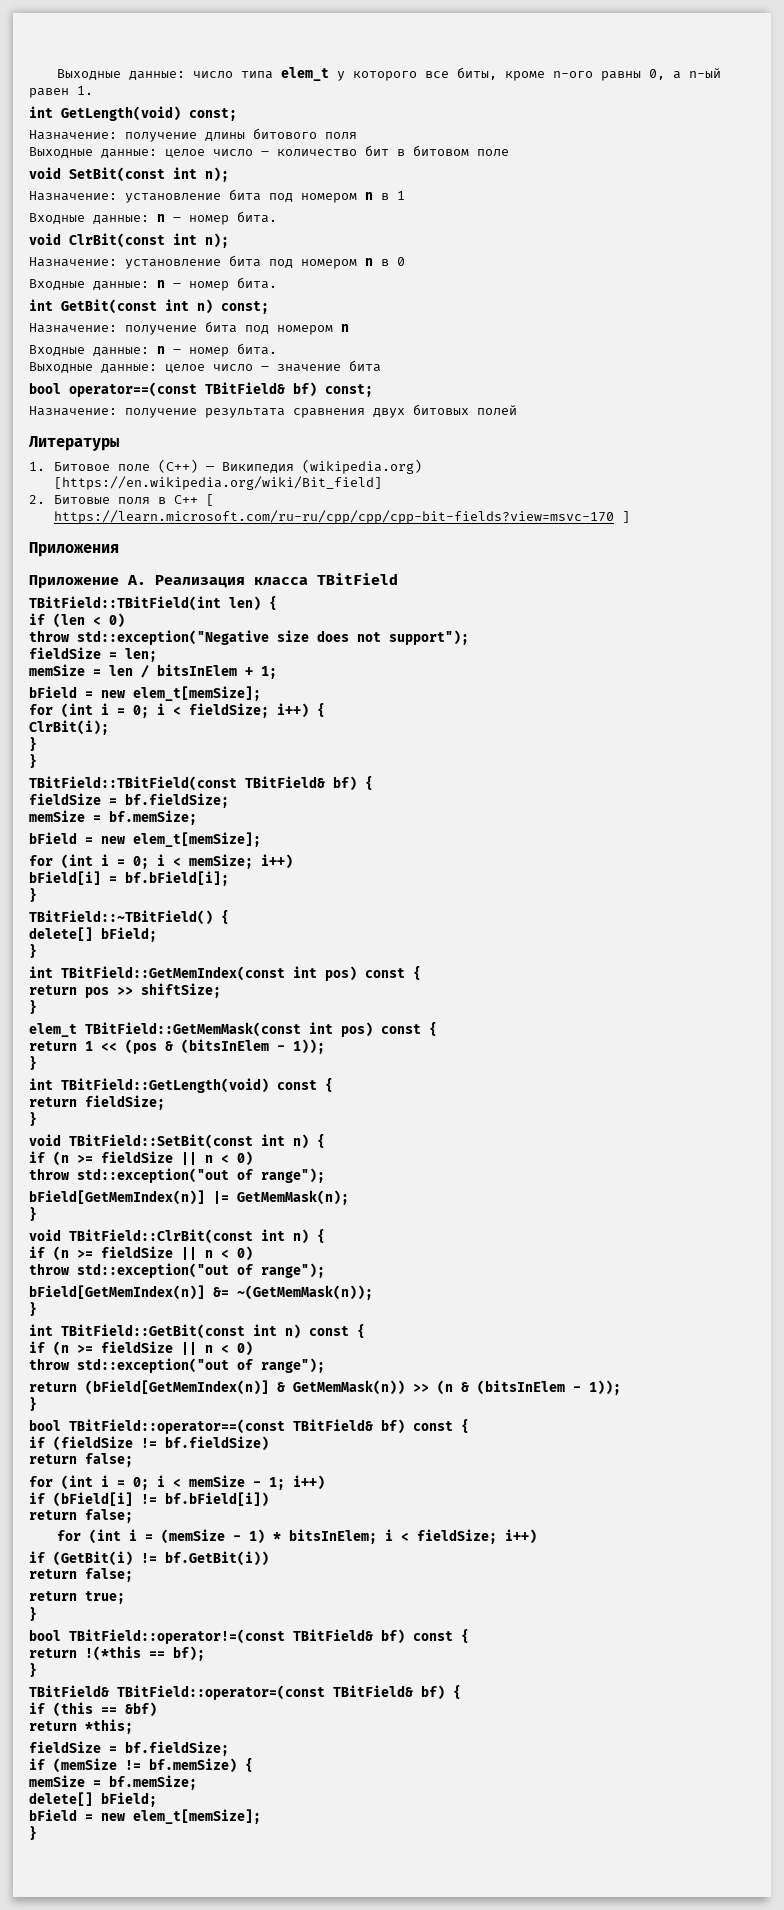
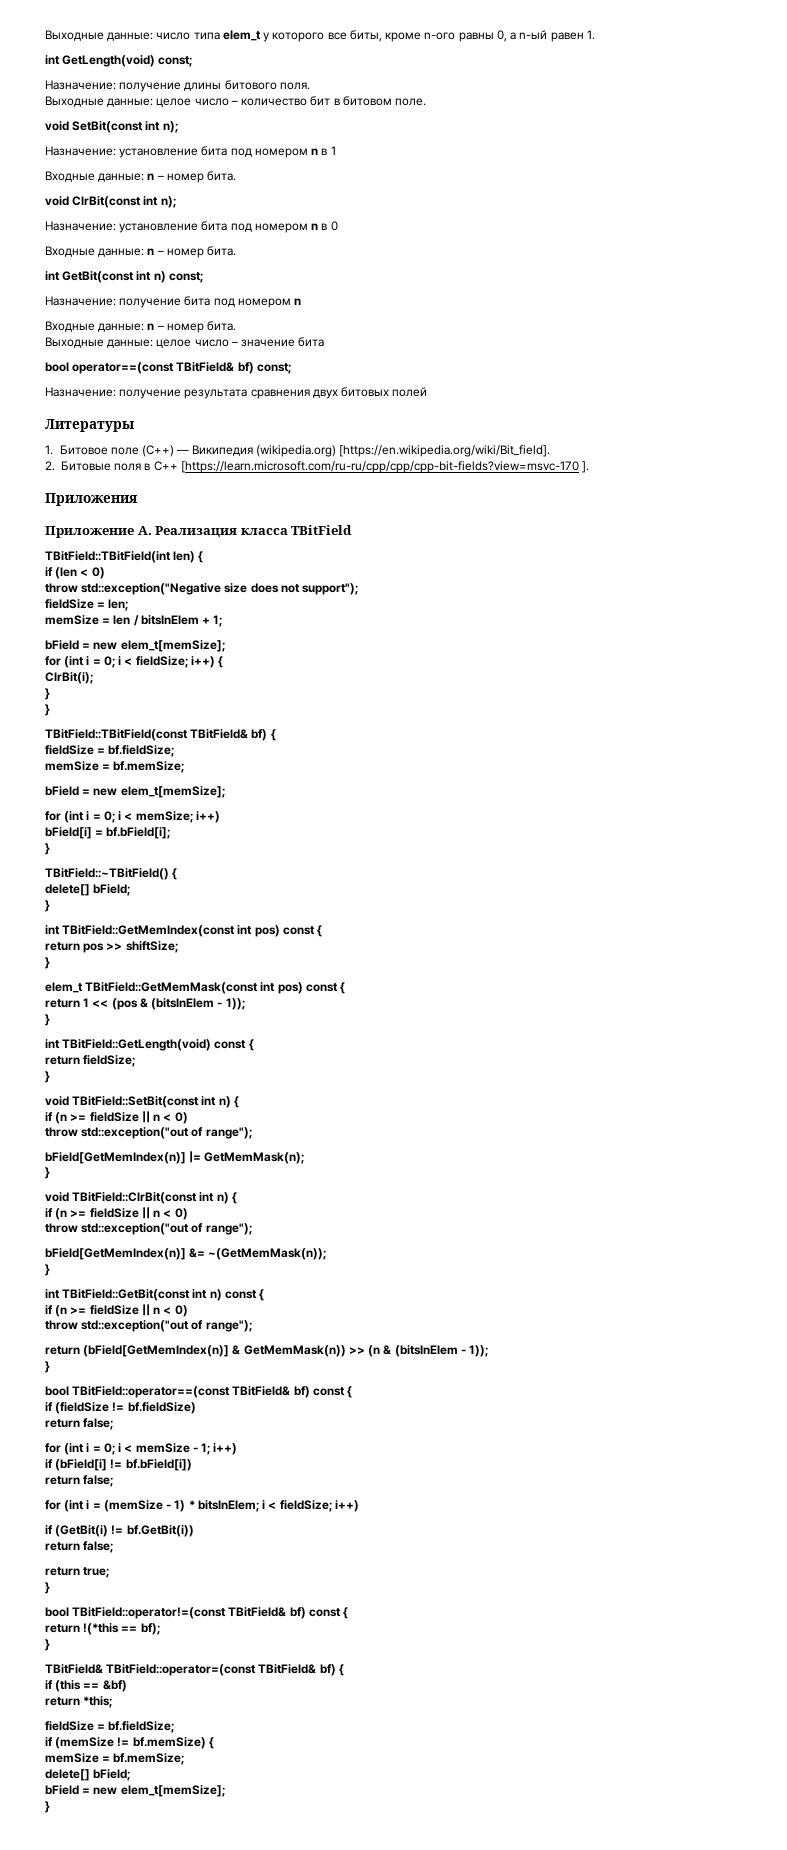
[325,132,357,140] поля -> [279,82,310,90] поля.
[477,149,509,157] поле -> [395,98,427,106] поле.
[53,476,382,490] [https://en.wikipedia.org/wiki/Bit_field] -> [338,445,550,457] [https://en.wikipedia.org/wiki/Bit_field].
[205,494,214,506] [53,510,630,524] [ https://learn.microsoft.com/ru-ru/cpp/cpp/cpp-bit-fields?view=msvc-170 ] -> [180,461,590,473] [https://learn.microsoft.com/ru-ru/cpp/cpp/cpp-bit-fields?view=msvc-170 ].

